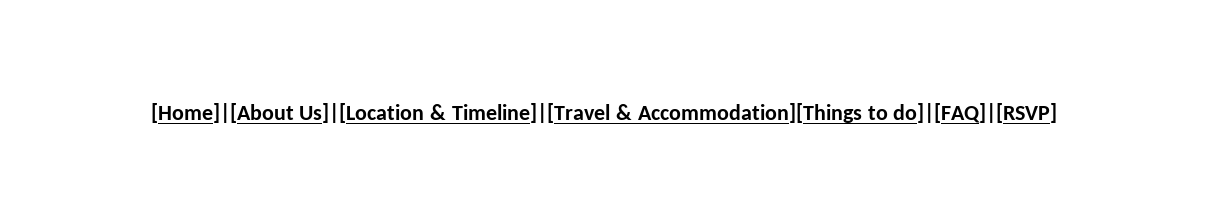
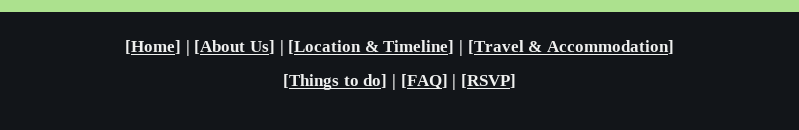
[150,103,1058,123] [Home]|[About Us]|[Location & Timeline]|[Travel & Accommodation][Things to do]|[FAQ]|[RSVP] -> [125,40,674,56] [283,74,516,90] [Home] | [About Us] | [Location & Timeline] | [Travel & Accommodation] // [Things to do] | [FAQ] | [RSVP]

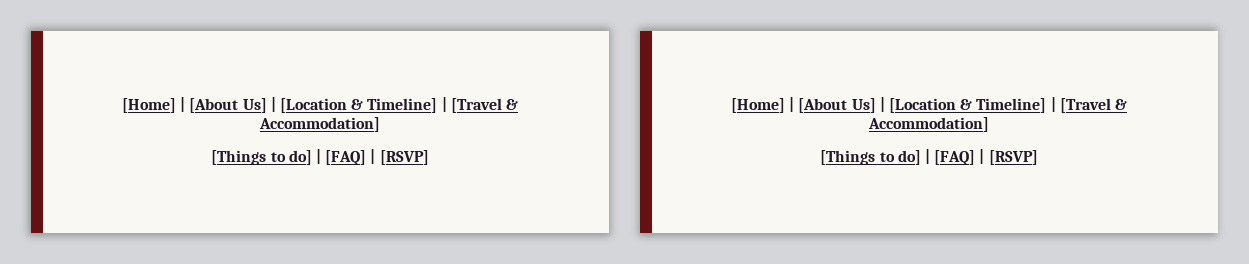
(516, 81) none -> [731,97,1127,113] [868,117,989,132] [820,149,1038,165] // [Home] | [About Us] | [Location & Timeline] | [Travel & Accommodation] // [Things to do] | [FAQ] | [RSVP]

